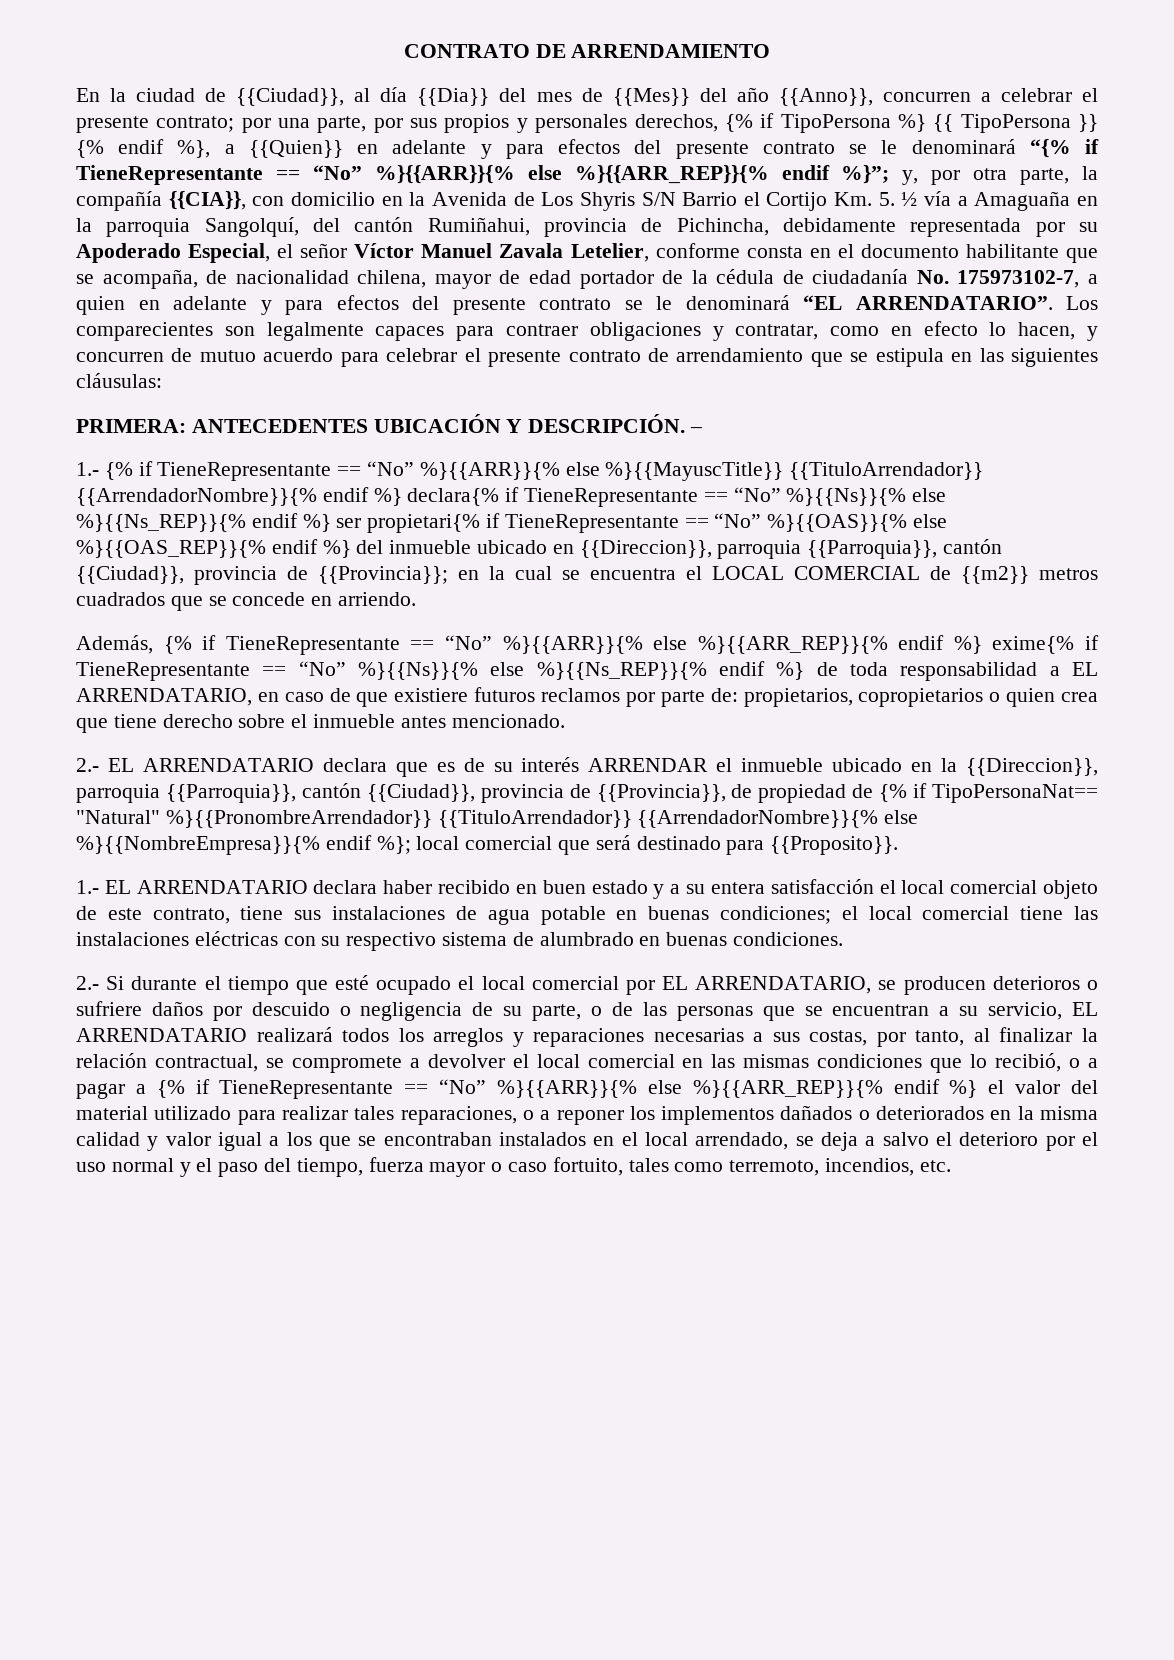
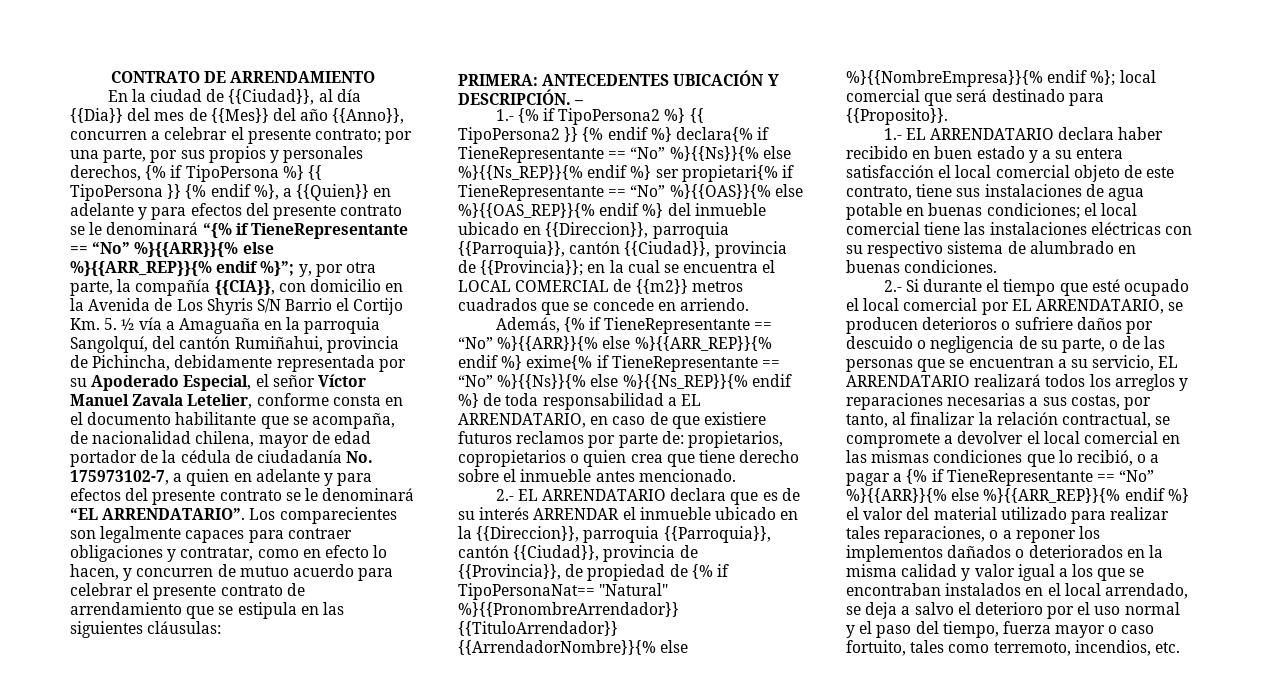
[157,461,984,481] [76,488,317,506] TieneRepresentante == “No” %}{{ARR}}{% else %}{{MayuscTitle}} {{TituloArrendador}} {{ArrendadorNombre}}{% -> [558,108,704,125] [458,127,604,144] TipoPersona2 %} {{ TipoPersona2 }} {%

